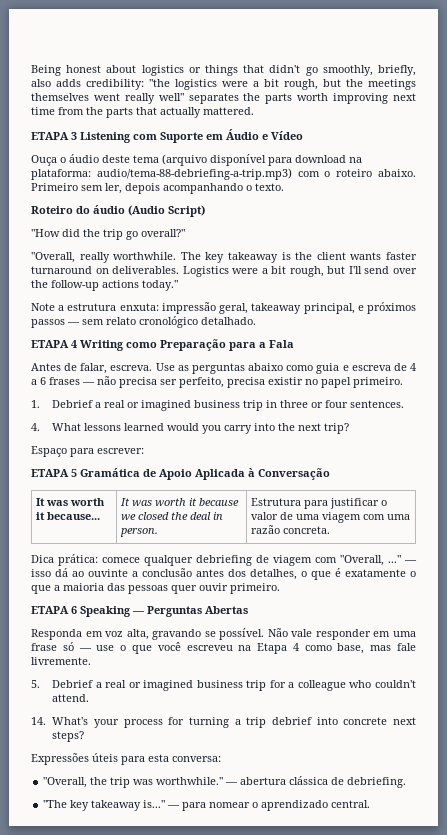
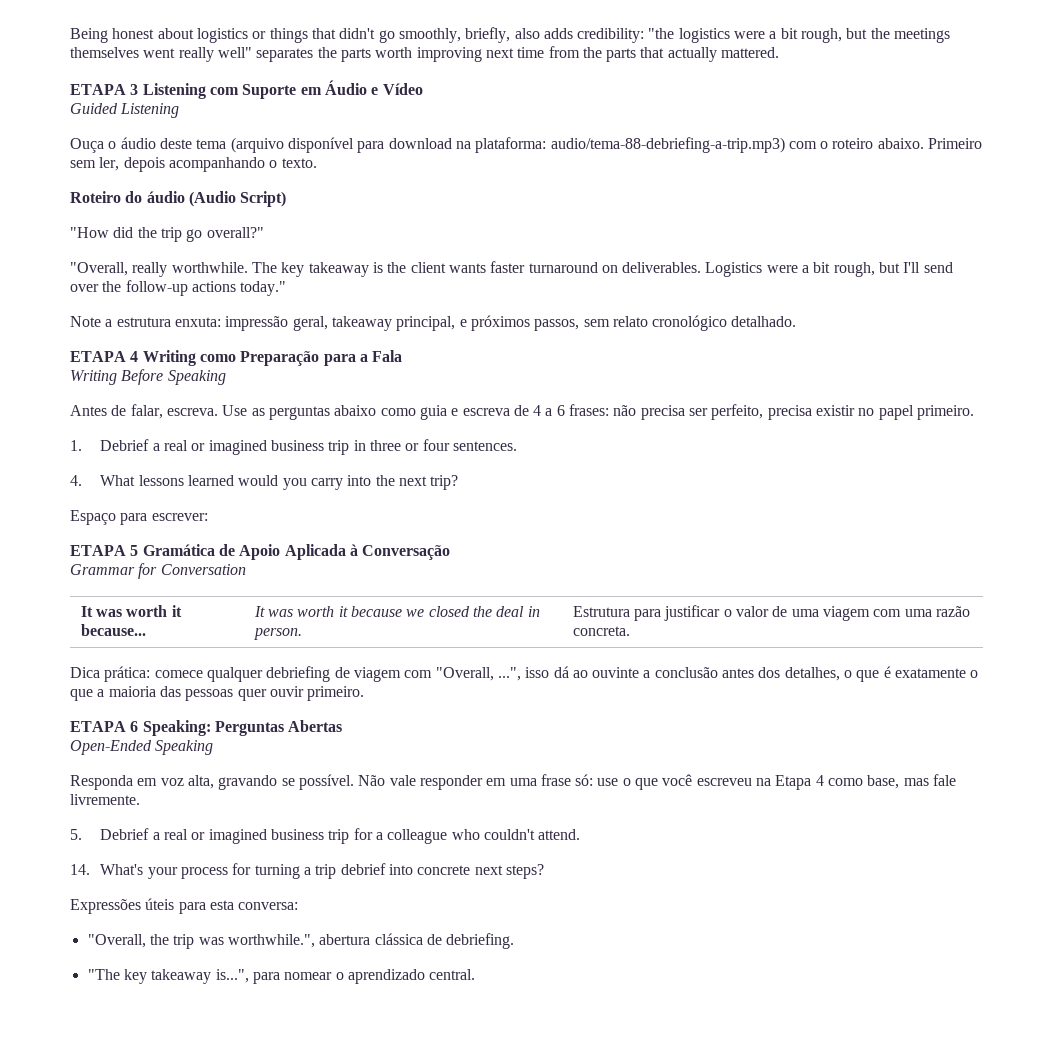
(303, 135) none -> [70,103,180,118] // Guided Listening
[31,319,80,328] passos — -> [534,319,580,331] passos,
(294, 344) none -> [70,369,226,385] // Writing Before Speaking
[49,377,95,385] frases — -> [569,404,610,416] frases:
(330, 474) none -> [70,563,246,579] // Grammar for Conversation
[388,555,417,563] ..." — -> [497,667,521,681] ...",
[80,606,145,617] Speaking — -> [142,720,211,736] Speaking:
(248, 610) none -> [70,740,214,755] // Open-Ended Speaking
[62,642,92,651] só — -> [575,774,594,786] só:
[156,777,239,785] worthwhile." — -> [227,934,315,948] worthwhile.",
[143,800,181,808] is..." — -> [215,969,249,983] is...",

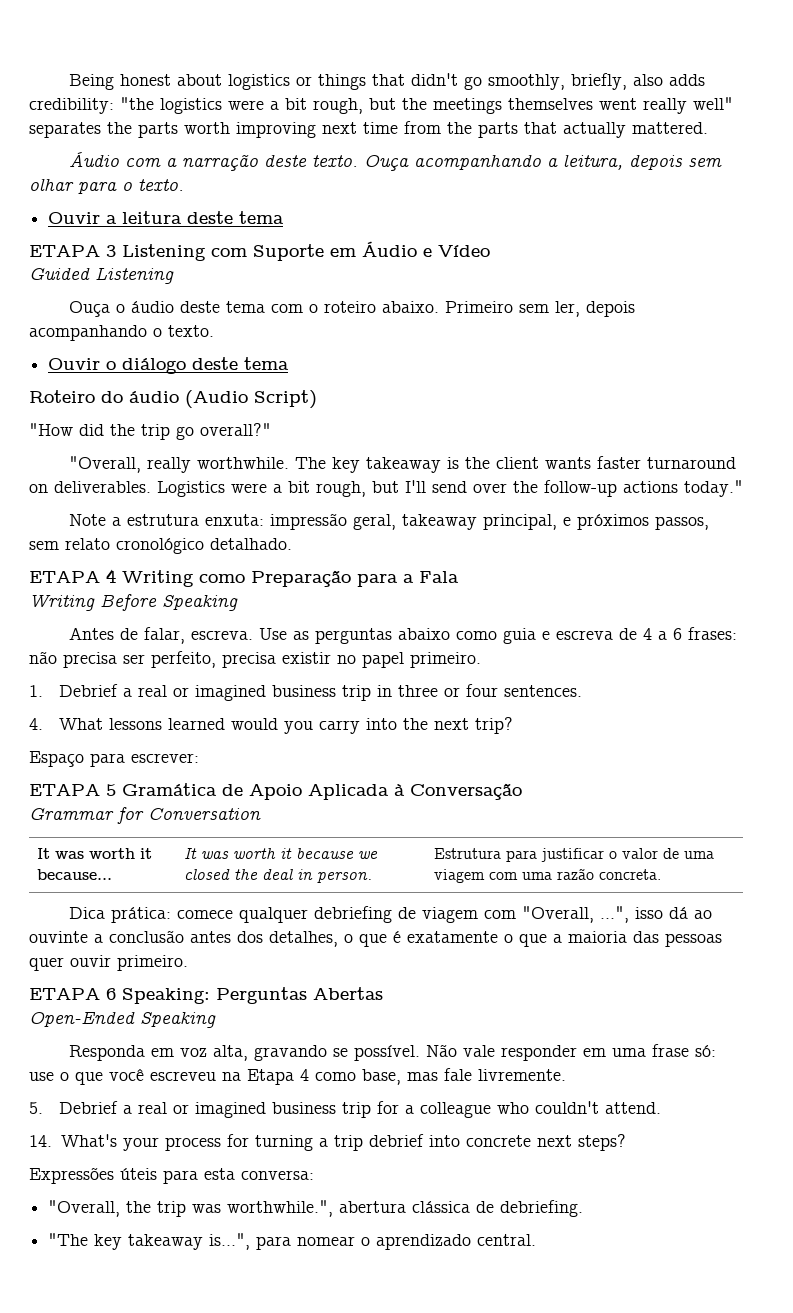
(780, 52) none -> [68,152,722,171] [29,178,184,194] [48,211,285,224] // Áudio com a narração deste texto. Ouça acompanhando a leitura, depois sem olhar para o texto. // Ouvir a leitura deste tema
[230,137,785,153] (arquivo disponível para download na plataforma: audio/tema-88-debriefing-a-trip.mp3) -> (265, 307) none
(317, 163) none -> [48,357,290,374] // Ouvir o diálogo deste tema

